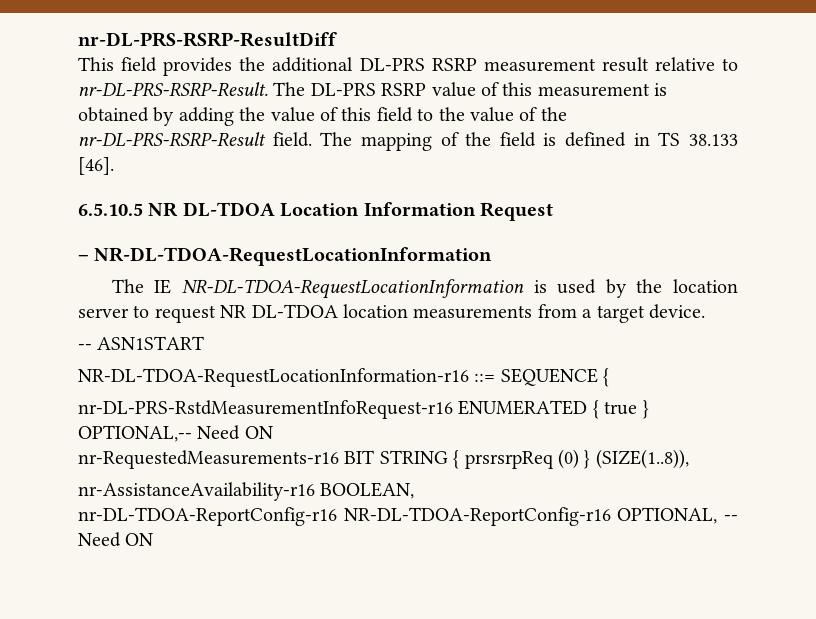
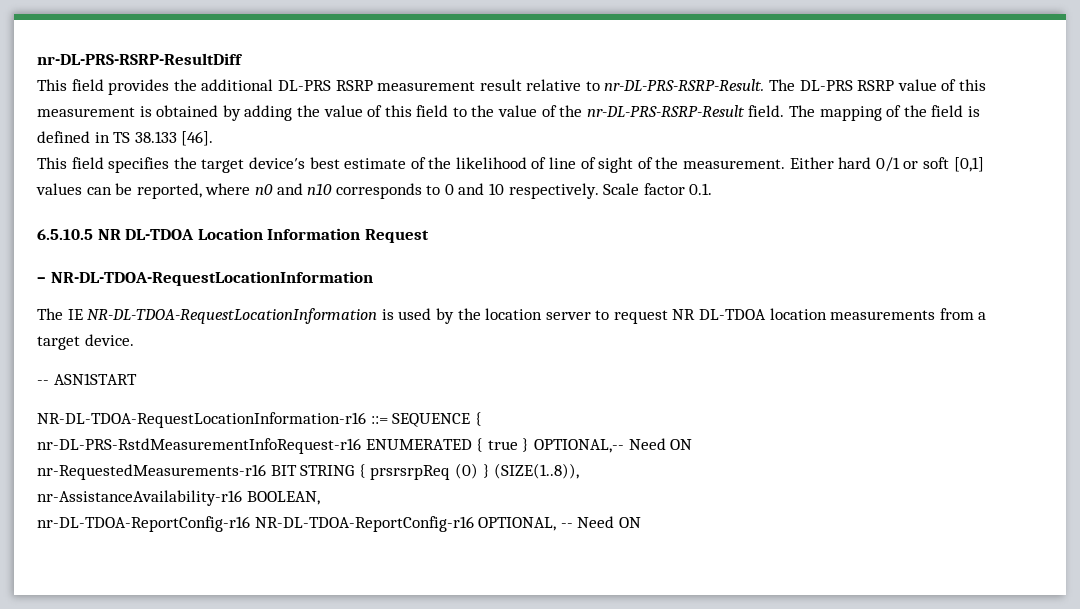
(114, 166) none -> [37,157,984,173] [36,183,713,199] // This field specifies the target device′s best estimate of the likelihood of line of sight of the measurement. Either hard 0/1 or soft [0,1] values can be reported, where n0 and n10 corresponds to 0 and 10 respectively. Scale factor 0.1.

